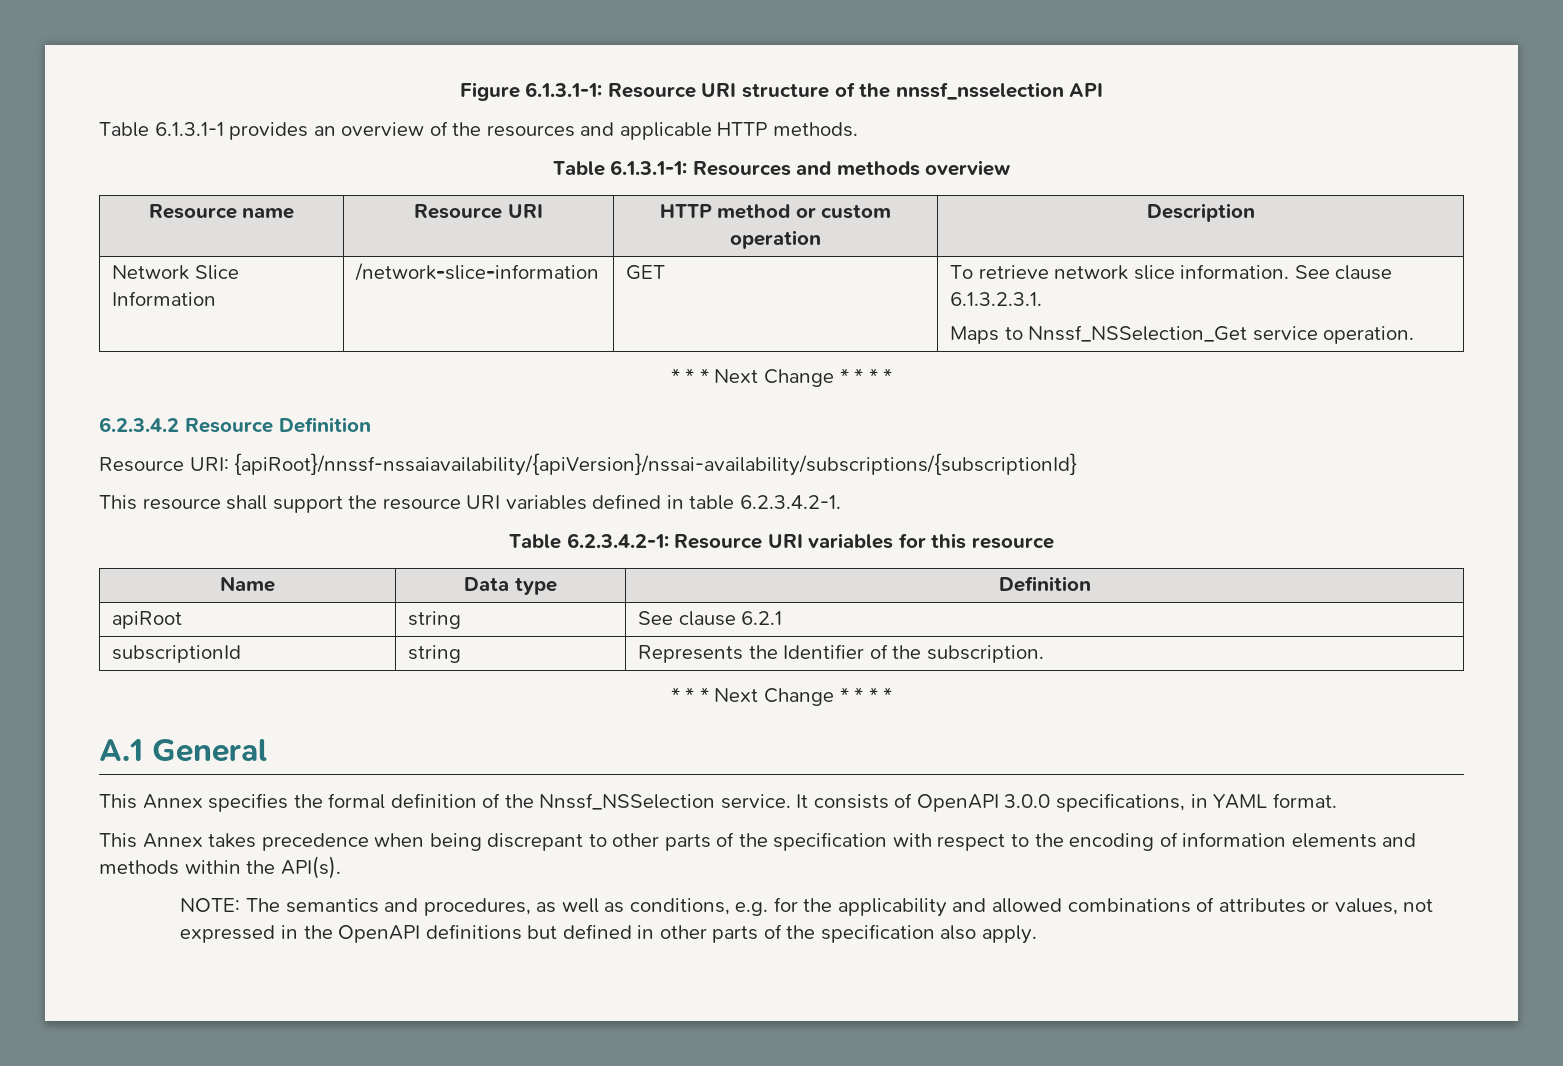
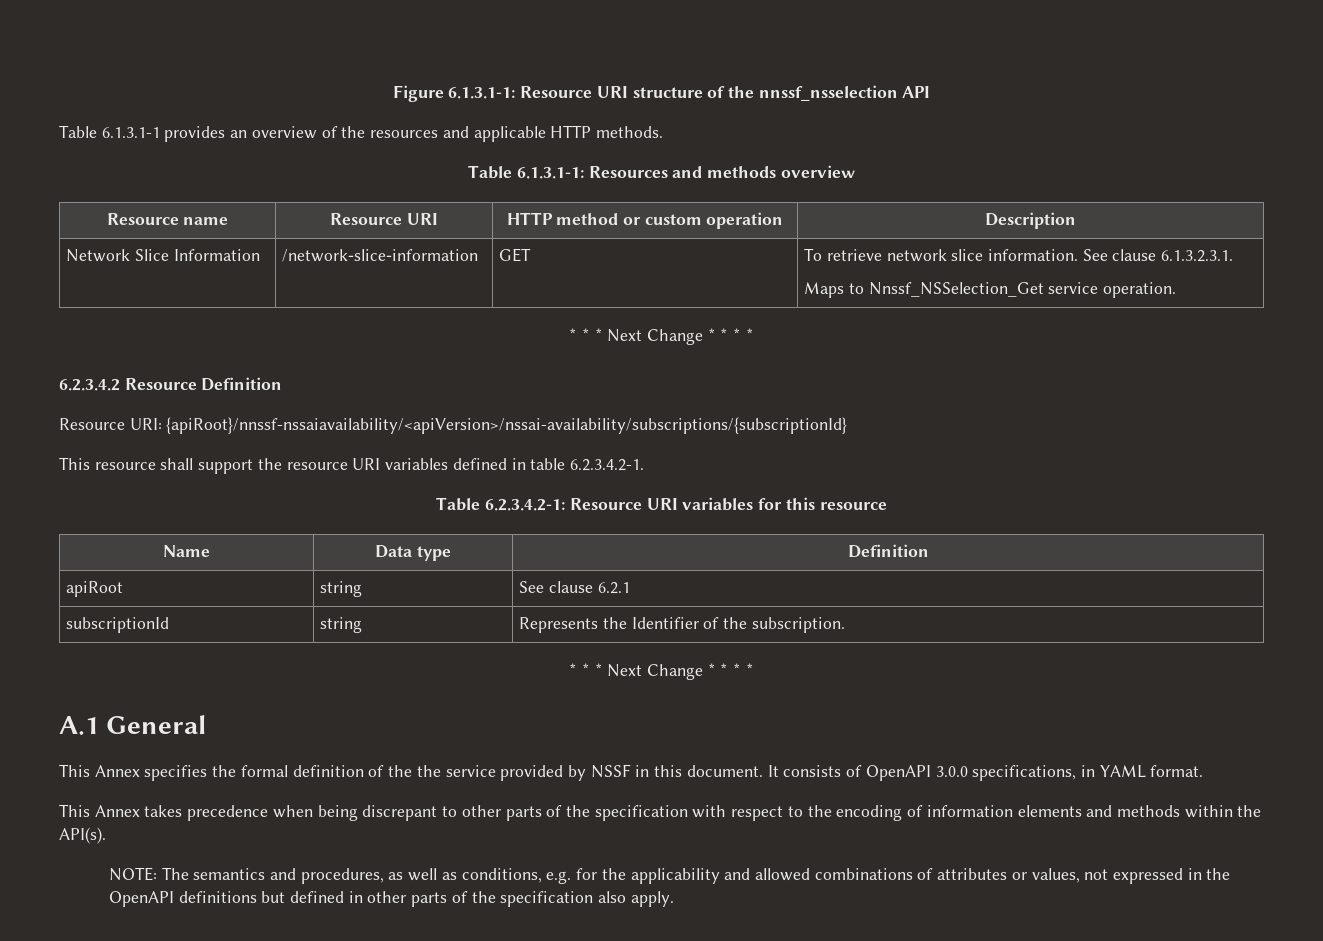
[234,453,1078,476] {apiRoot}/nnssf-nssaiavailability/{apiVersion}/nssai-availability/subscriptions/{subscriptionId} -> [166,417,848,434] {apiRoot}/nnssf-nssaiavailability/<apiVersion>/nssai-availability/subscriptions/{subscriptionId}
[539,793,791,810] Nnssf_NSSelection service. -> [416,764,763,781] the service provided by NSSF in this document.

